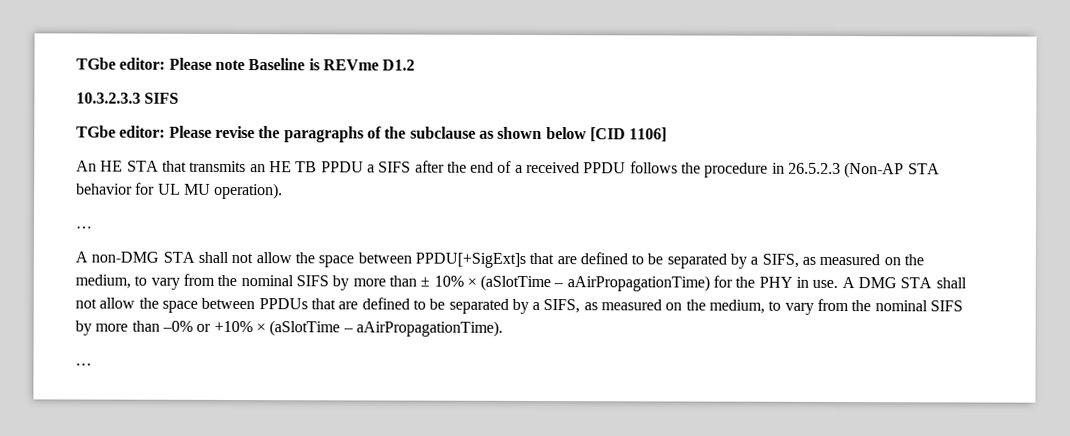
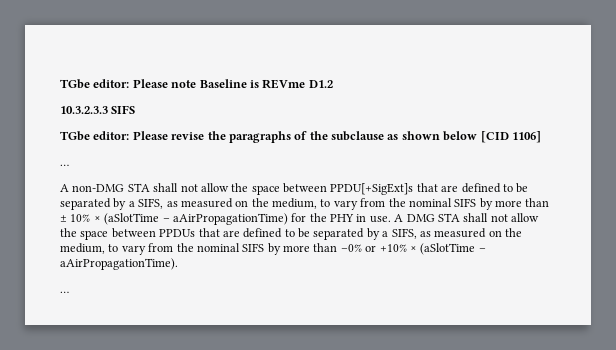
[76,160,940,179] [76,182,284,200] // An HE STA that transmits an HE TB PPDU a SIFS after the end of a received PPDU follows the procedure in 26.5.2.3 (Non-AP STA behavior for UL MU operation). -> (541, 137) none

